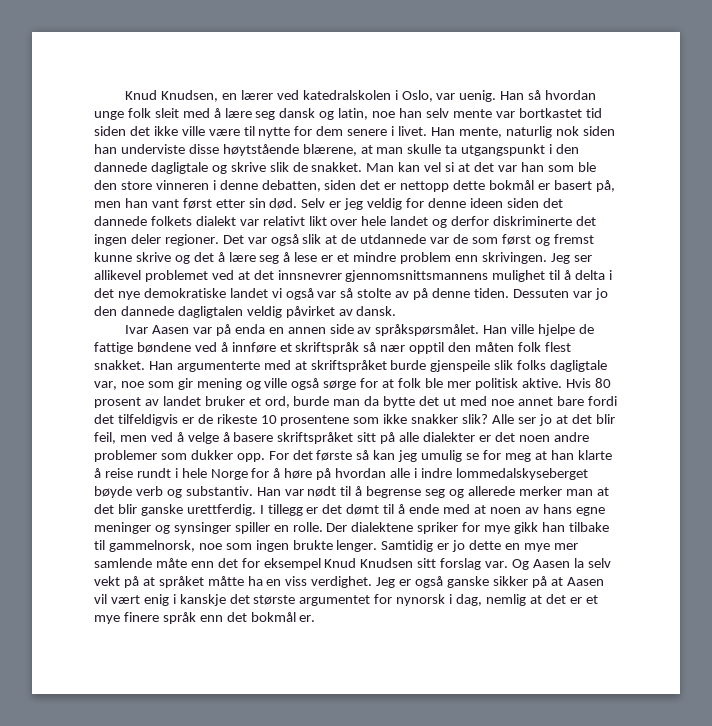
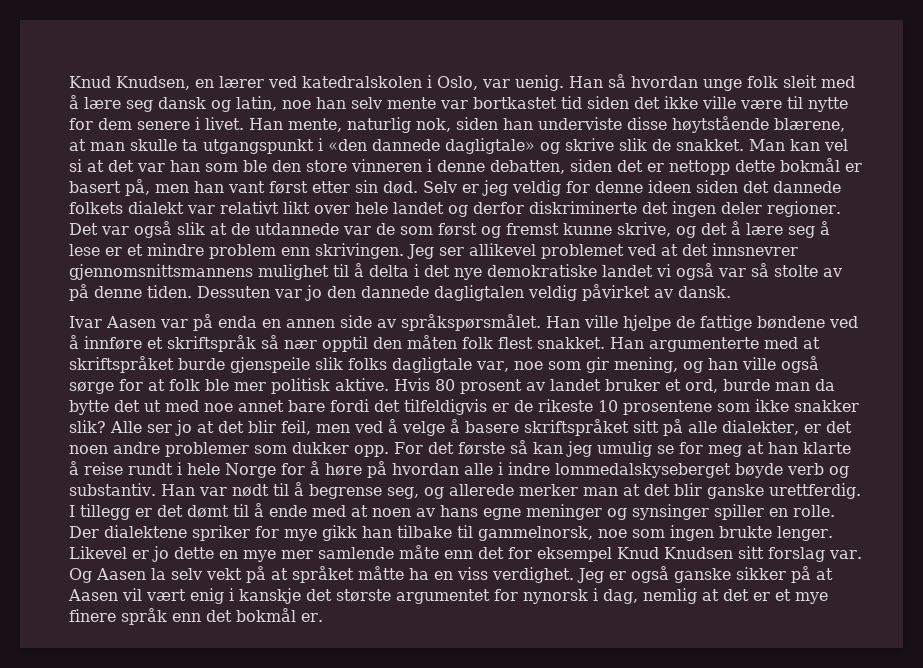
[555,126,579,136] nok -> [416,118,451,132] nok,
[556,144,580,154] [94,162,208,174] den dannede dagligtale -> [328,138,535,154] «den dannede dagligtale»
[135,252,171,262] skrive -> [617,222,671,237] skrive,
[196,378,261,390] mening og -> [613,357,738,373] mening, og han
[423,432,476,442] dialekter -> [722,420,799,435] dialekter,
[425,489,446,498] seg -> [386,487,419,499] seg,
[381,540,434,552] Samtidig -> [69,546,127,559] Likevel

